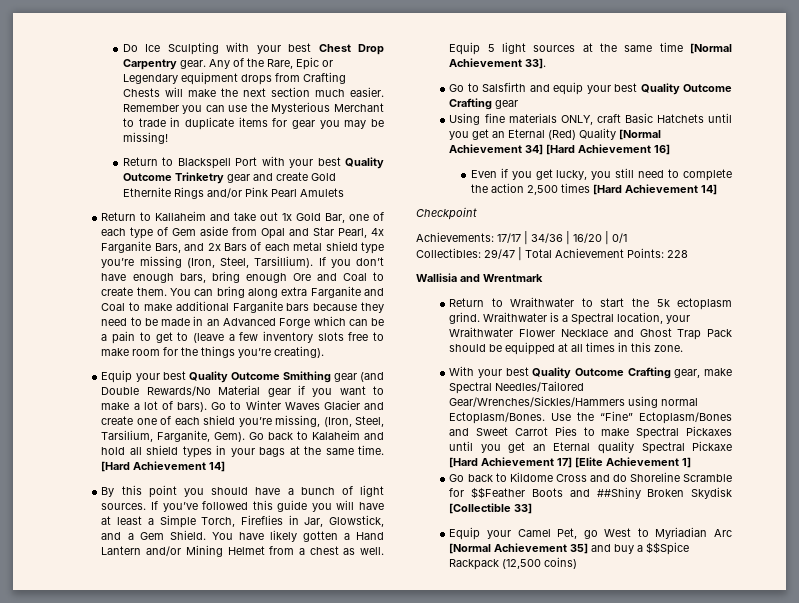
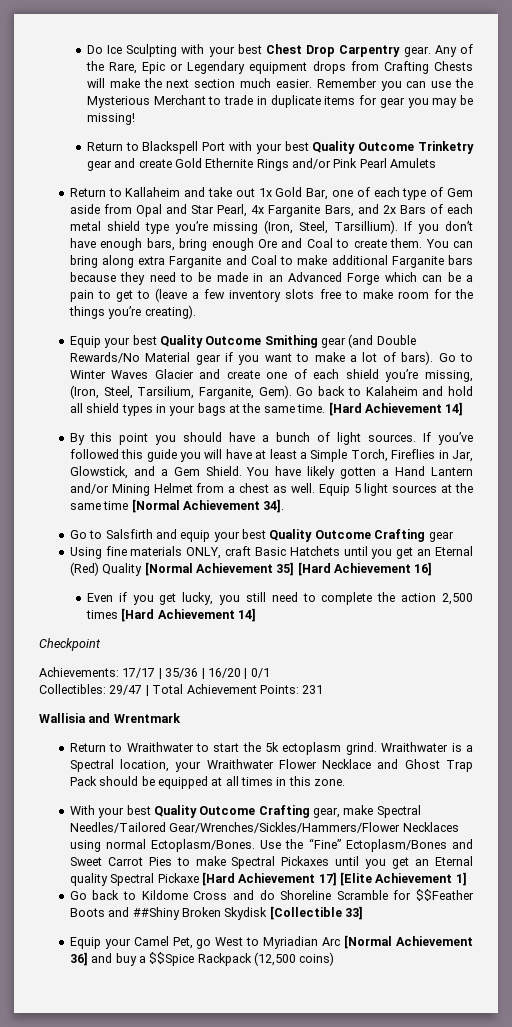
[525,58,547,69] 33]. -> [263,499,285,513] 34].
[525,144,544,155] 34] -> [276,562,295,576] 35]
[531,233,563,243] 34/36 -> [165,668,199,678] 35/36
[667,250,688,258] 228 -> [302,685,324,694] 231
[449,396,626,407] Gear/Wrenches/Sickles/Hammers -> [169,822,459,833] Gear/Wrenches/Sickles/Hammers/Flower Necklaces
[570,543,589,554] 35] -> [69,952,88,966] 36]

